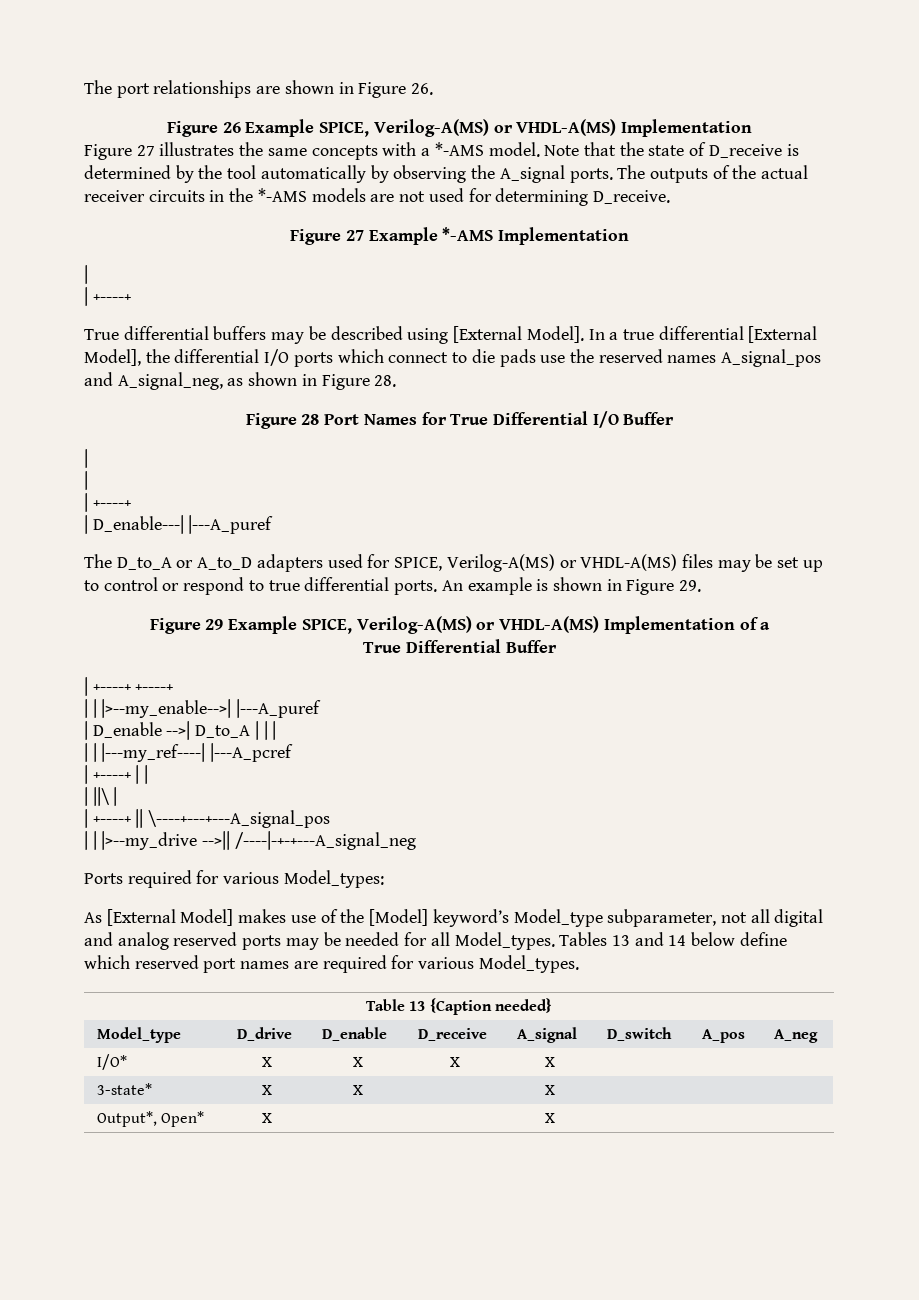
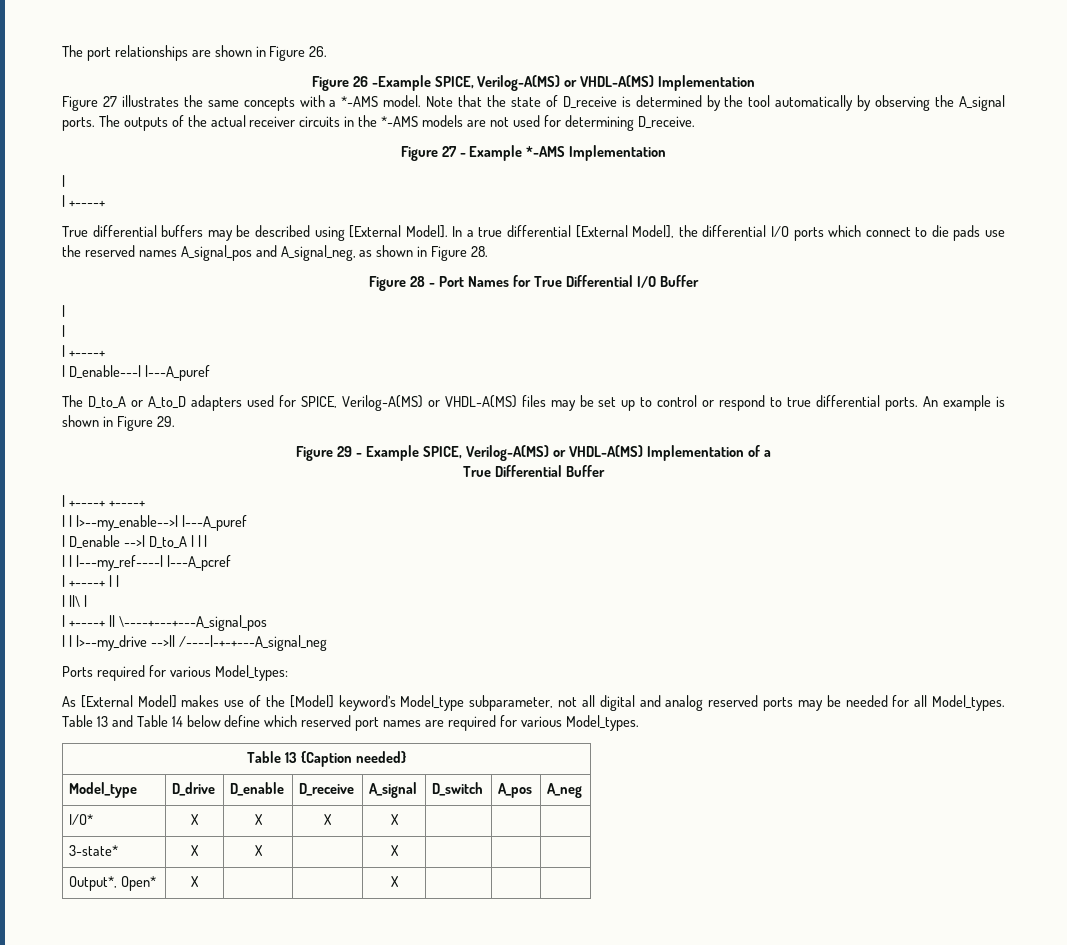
[245,119,315,137] Example -> [371,75,431,91] -Example
(364, 235) none -> [459,153,466,157] -
(320, 419) none -> [429,283,436,287] -
(224, 624) none -> [356,453,363,457] -
[559,932,608,946] Tables -> [62,715,93,727] Table
(664, 939) none -> [136,715,168,727] Table

